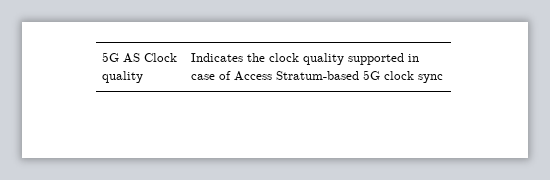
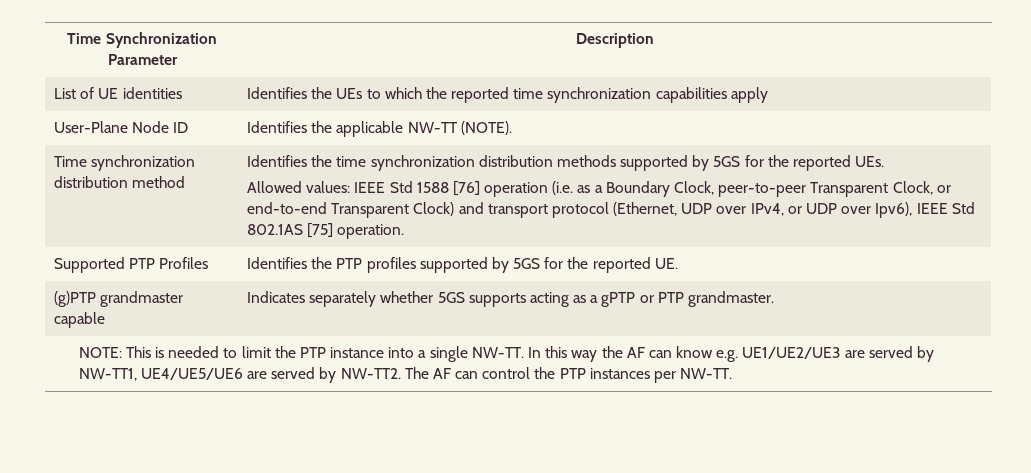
[101,52,177,63] [101,71,143,83] [190,53,419,65] [190,70,443,83] 5G AS Clock quality | Indicates the clock quality supported in case of Access Stratum-based 5G clock sync -> [67,32,217,48] [107,54,178,65] [576,33,654,48] [53,87,182,99] [246,87,768,103] [53,121,189,133] [246,121,512,137] [53,155,196,171] [53,176,186,188] [246,155,885,171] [246,181,951,197] [246,202,975,218] [246,223,405,239] [53,257,209,273] [246,257,678,273] [53,291,184,307] [53,312,105,328] [246,291,774,307] [78,346,935,362] [78,367,733,383] Time Synchronization Parameter | Description // List of UE identities | Identifies the UEs to which the reported time synchronization capabilities apply // User-Plane Node ID | Identifies the applicable NW-TT (NOTE). // Time synchronization distribution method | Identifies the time synchronization distribution methods supported by 5GS for the reported UEs. // Allowed values: IEEE Std 1588 [76] operation (i.e. as a Boundary Clock, peer-to-peer Transparent Clock, or end-to-end Transparent Clock) and transport protocol (Ethernet, UDP over IPv4, or UDP over Ipv6), IEEE Std 802.1AS [75] operation. // Supported PTP Profiles | Identifies the PTP profiles supported by 5GS for the reported UE. // (g)PTP grandmaster capable | Indicates separately whether 5GS supports acting as a gPTP or PTP grandmaster. // NOTE: This is needed to limit the PTP instance into a single NW-TT. In this way the AF can know e.g. UE1/UE2/UE3 are served by NW-TT1, UE4/UE5/UE6 are served by NW-TT2. The AF can control the PTP instances per NW-TT.

